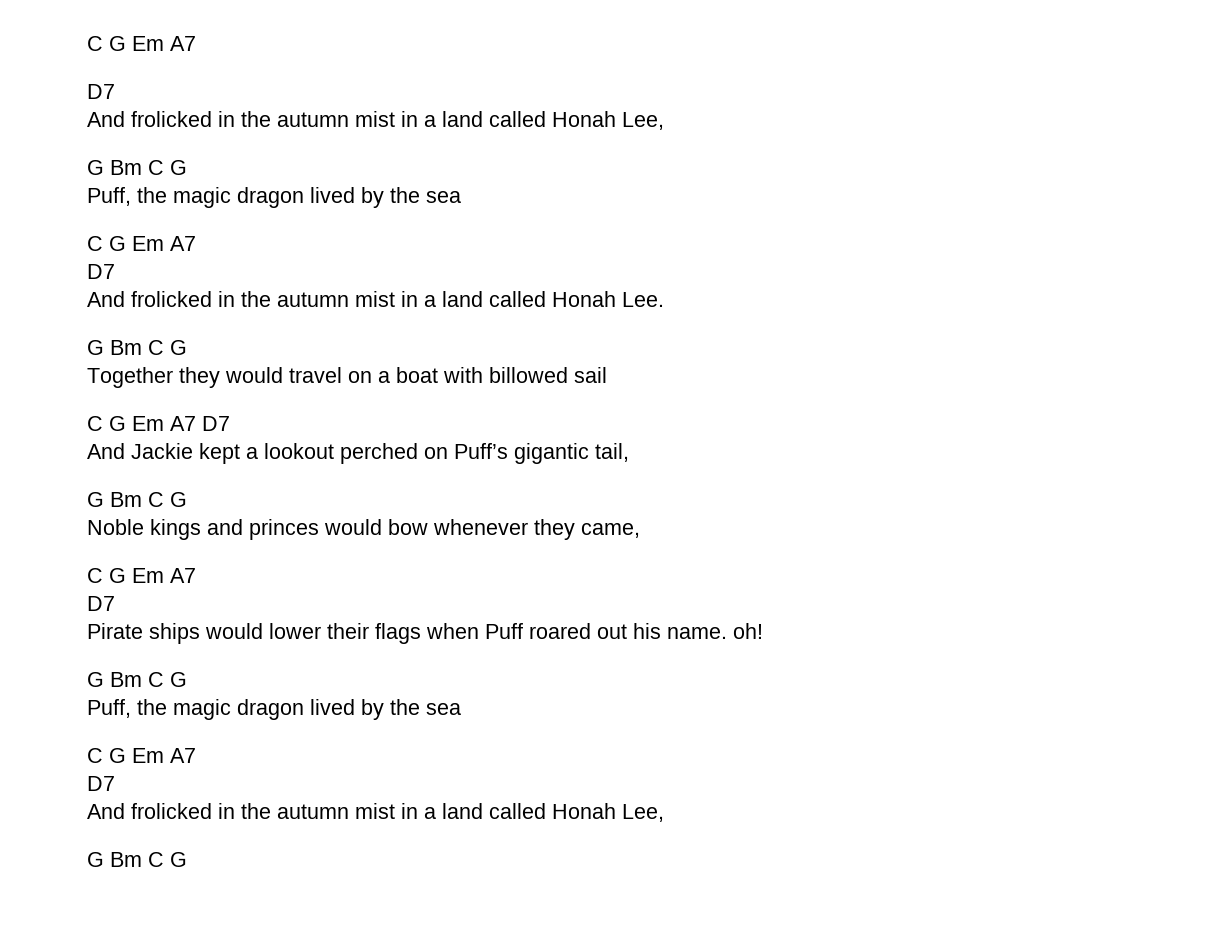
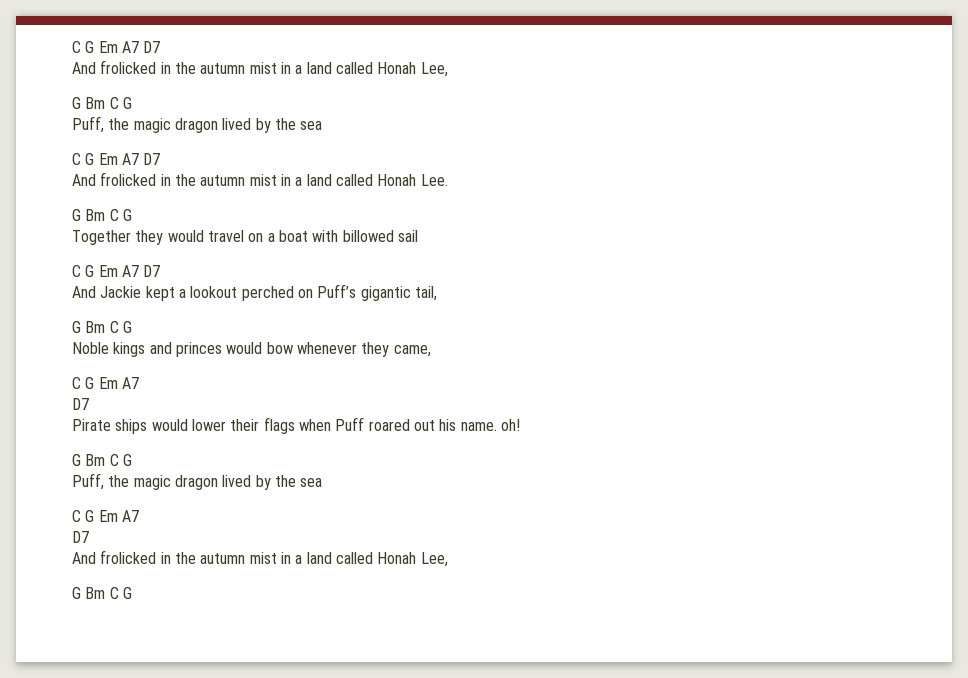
[87,36,196,51] C G Em A7 // -> [72,41,139,53] C G Em A7
(196, 243) // -> (139, 159) none

